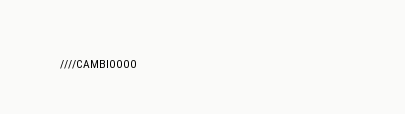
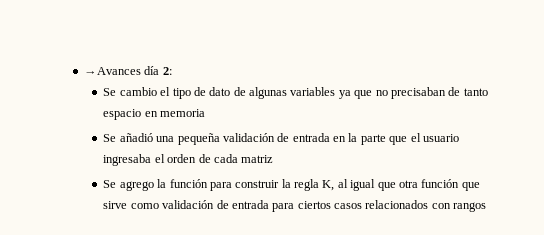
[60,60,137,69] ////CAMBIOOOO -> [84,66,172,75] [103,87,488,99] [103,109,206,120] [103,133,459,145] [103,154,274,166] [103,179,480,191] [103,200,487,212] →Avances día 2: // Se cambio el tipo de dato de algunas variables ya que no precisaban de tanto espacio en memoria // Se añadió una pequeña validación de entrada en la parte que el usuario ingresaba el orden de cada matriz // Se agrego la función para construir la regla K, al igual que otra función que sirve como validación de entrada para ciertos casos relacionados con rangos

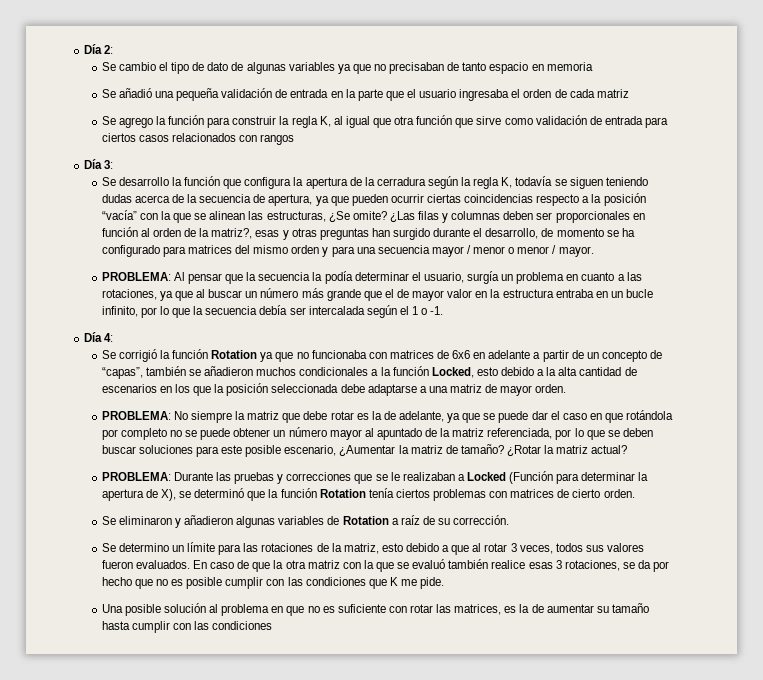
[84,66,160,75] →Avances día -> [84,44,103,54] Día
(487, 207) none -> [84,159,114,169] [101,176,648,189] [101,193,646,206] [101,210,645,223] [101,227,635,240] [101,245,594,257] [101,271,642,284] [101,288,653,301] [101,305,444,318] [84,332,114,342] [101,349,662,362] [101,366,637,379] [101,383,567,396] [101,410,674,423] [101,427,653,440] [101,444,628,457] [101,471,649,484] [101,488,635,501] [101,515,510,528] [101,542,644,555] [101,559,670,572] [101,577,445,589] [101,603,649,616] [101,621,273,633] // Día 3: // Se desarrollo la función que configura la apertura de la cerradura según la regla K, todavía se siguen teniendo dudas acerca de la secuencia de apertura, ya que pueden ocurrir ciertas coincidencias respecto a la posición “vacía” con la que se alinean las estructuras, ¿Se omite? ¿Las filas y columnas deben ser proporcionales en función al orden de la matriz?, esas y otras preguntas han surgido durante el desarrollo, de momento se ha configurado para matrices del mismo orden y para una secuencia mayor / menor o menor / mayor. // PROBLEMA: Al pensar que la secuencia la podía determinar el usuario, surgía un problema en cuanto a las rotaciones, ya que al buscar un número más grande que el de mayor valor en la estructura entraba en un bucle infinito, por lo que la secuencia debía ser intercalada según el 1 o -1. // Día 4: // Se corrigió la función Rotation ya que no funcionaba con matrices de 6x6 en adelante a partir de un concepto de “capas”, también se añadieron muchos condicionales a la función Locked, esto debido a la alta cantidad de escenarios en los que la posición seleccionada debe adaptarse a una matriz de mayor orden. // PROBLEMA: No siempre la matriz que debe rotar es la de adelante, ya que se puede dar el caso en que rotándola por completo no se puede obtener un número mayor al apuntado de la matriz referenciada, por lo que se deben buscar soluciones para este posible escenario, ¿Aumentar la matriz de tamaño? ¿Rotar la matriz actual? // PROBLEMA: Durante las pruebas y correcciones que se le realizaban a Locked (Función para determinar la apertura de X), se determinó que la función Rotation tenía ciertos problemas con matrices de cierto orden. // Se eliminaron y añadieron algunas variables de Rotation a raíz de su corrección. // Se determino un límite para las rotaciones de la matriz, esto debido a que al rotar 3 veces, todos sus valores fueron evaluados. En caso de que la otra matriz con la que se evaluó también realice esas 3 rotaciones, se da por hecho que no es posible cumplir con las condiciones que K me pide. // Una posible solución al problema en que no es suficiente con rotar las matrices, es la de aumentar su tamaño hasta cumplir con las condiciones

